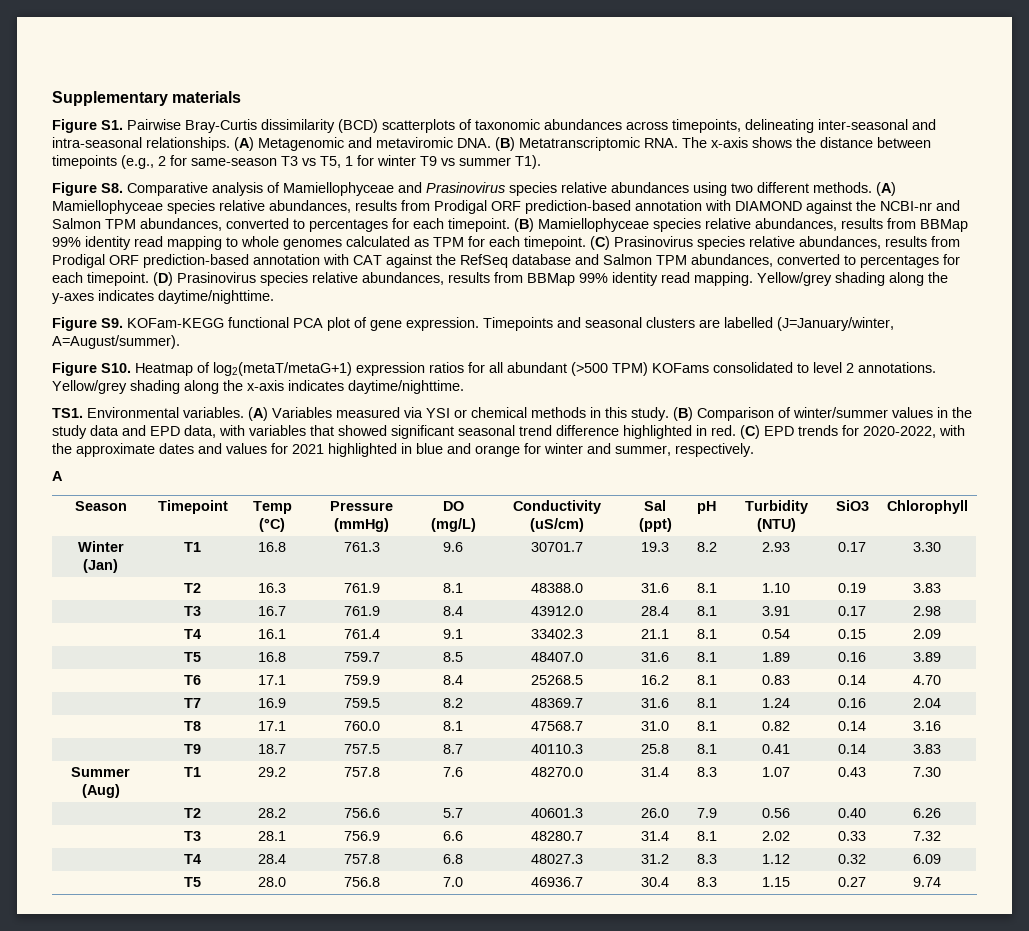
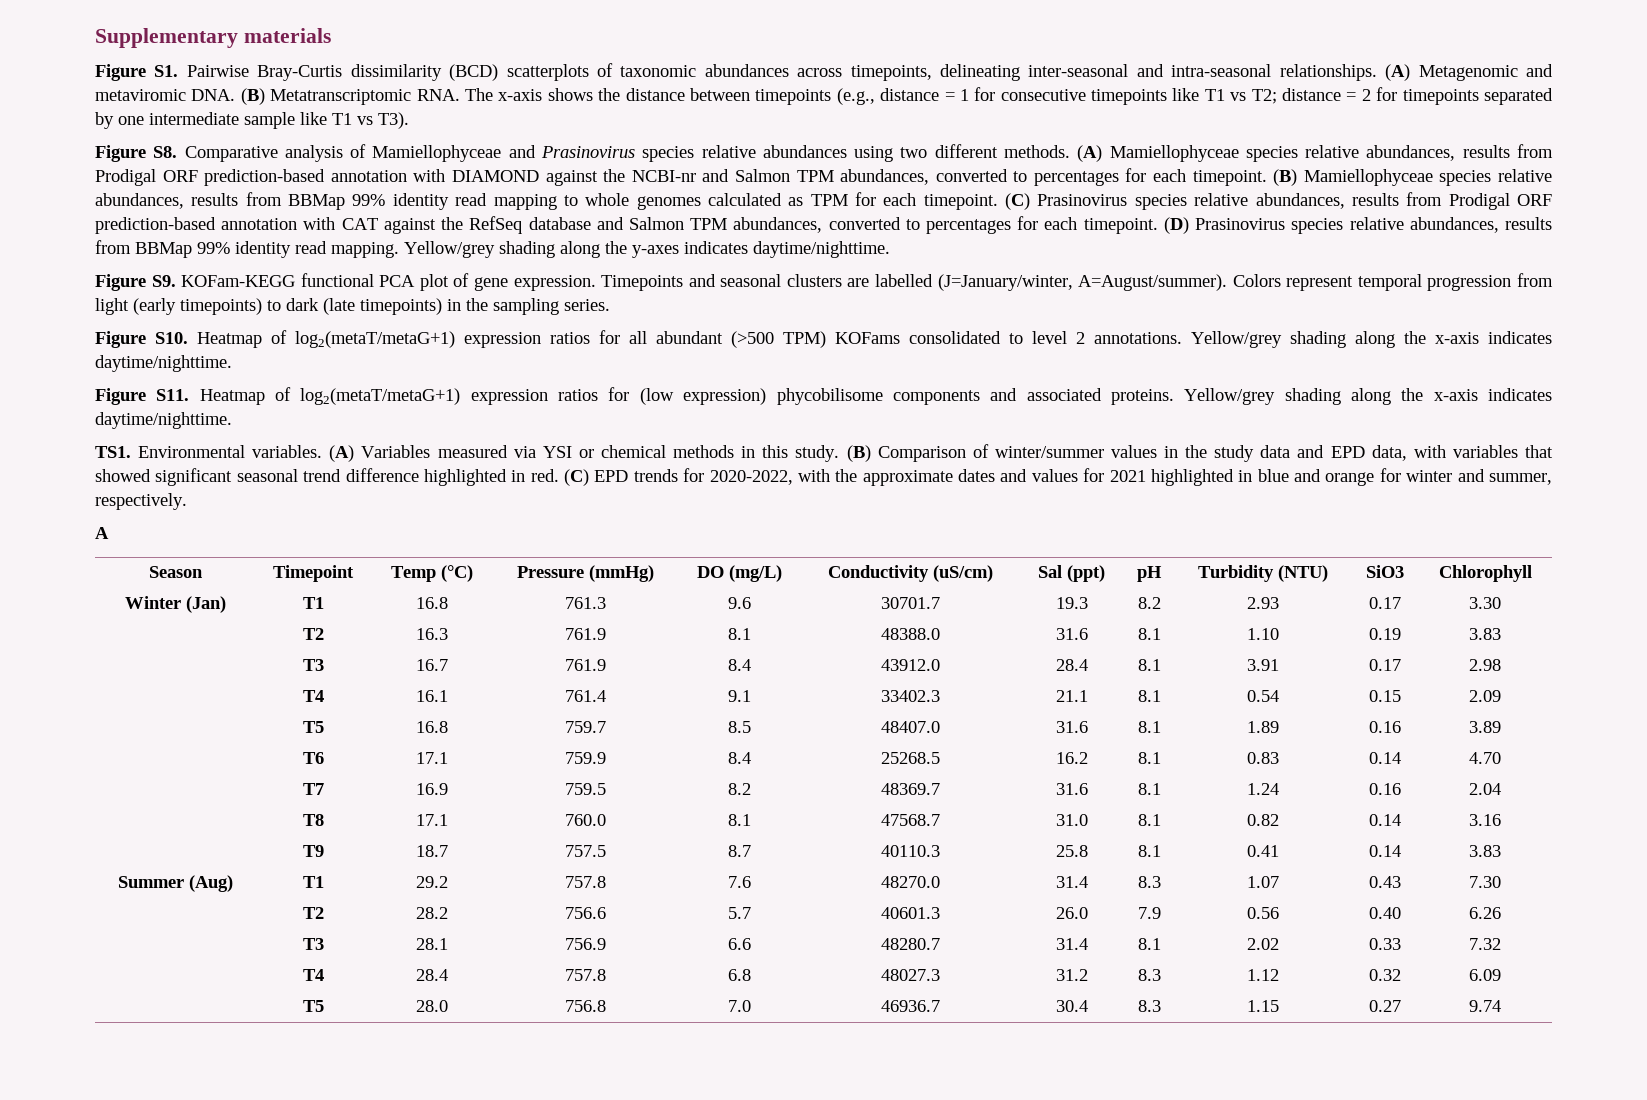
[158,155,541,169] 2 for same-season T3 vs T5, 1 for winter T9 vs summer T1). -> [880,87,1553,105] [95,112,409,129] distance = 1 for consecutive timepoints like T1 vs T2; distance = 2 for timepoints separated by one intermediate sample like T1 vs T3).
(180, 342) none -> [1232,273,1554,291] [95,298,610,315] Colors represent temporal progression from light (early timepoints) to dark (late timepoints) in the sampling series.
(464, 387) none -> [95,387,1552,405] [95,412,232,429] // Figure S11. Heatmap of log2(metaT/metaG+1) expression ratios for (low expression) phycobilisome components and associated proteins. Yellow/grey shading along the x-axis indicates daytime/nighttime.

